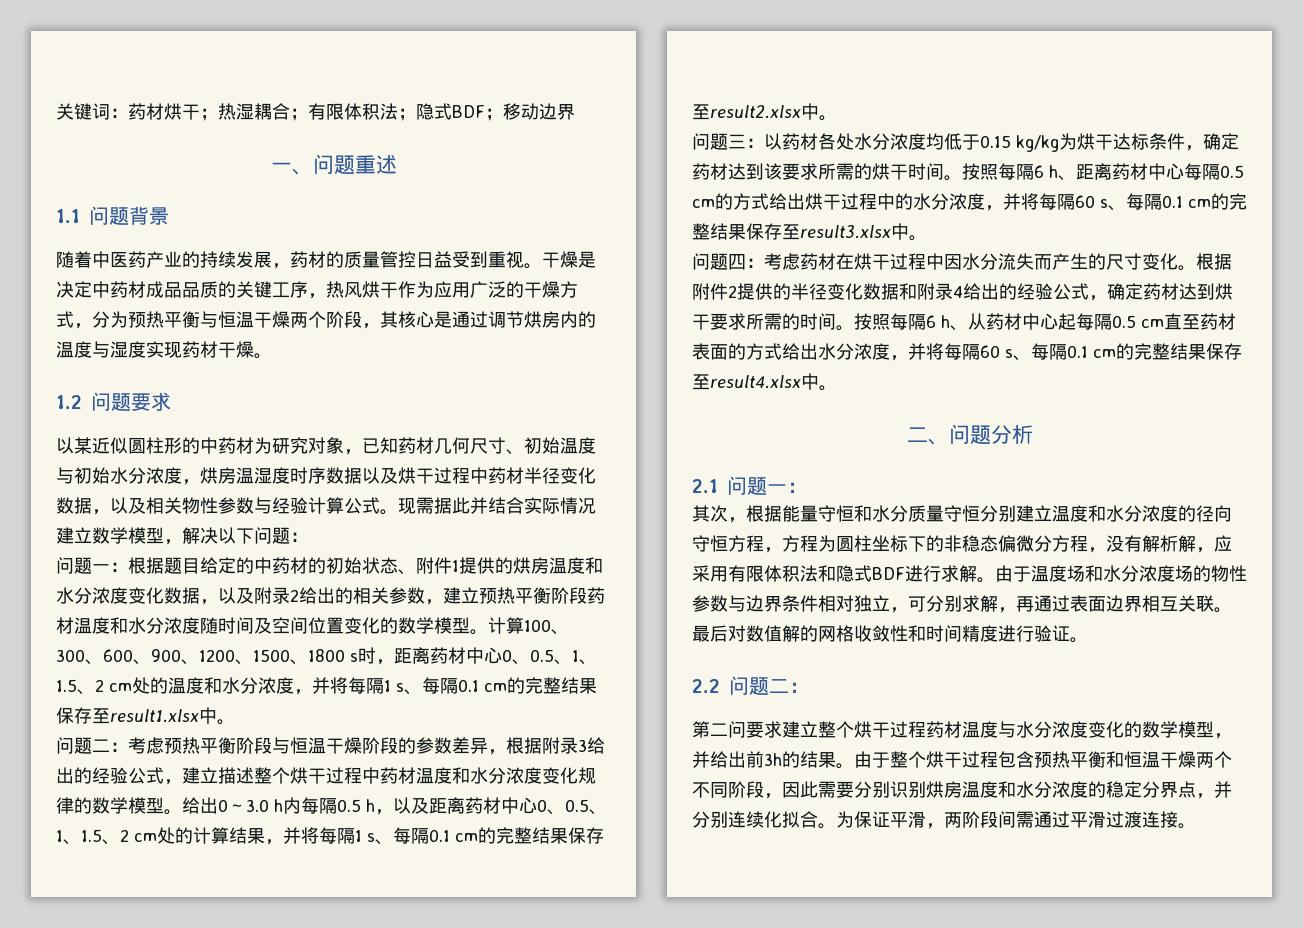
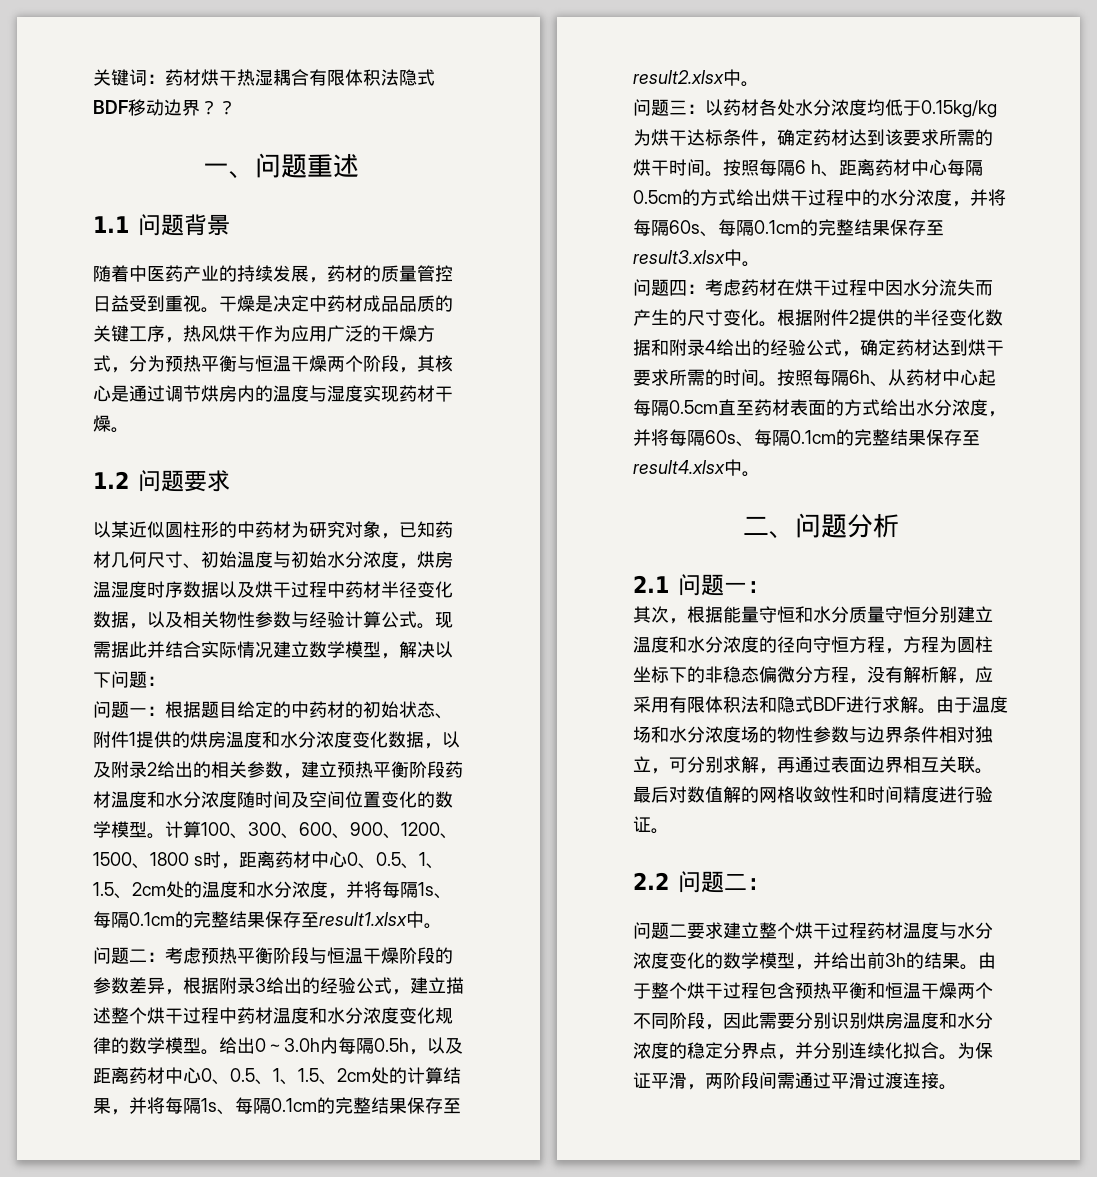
[200,108,218,121] ； -> (237, 78) none
[290,103,503,121] ；有限体积法；隐式BDF； -> [309,69,435,86] [93,100,128,114] 有限体积法隐式BDF
(575, 112) none -> [200,100,236,115] ？？
[95,679,132,692] 2 cm -> [132,882,166,896] 2cm
[384,677,507,695] 1 s、每隔0.1 cm -> [418,882,452,899] [93,911,175,928] 1s、每隔0.1cm
[246,797,375,814] 3.0 h内每隔0.5 h -> [284,1037,409,1054] 3.0h内每隔0.5h
[120,829,157,842] 2 cm -> [337,1068,371,1082] 2cm
[355,827,478,845] 1 s、每隔0.1 cm -> [201,1097,317,1115] 1s、每隔0.1cm
[980,135,1059,152] 0.15 kg/kg -> [921,100,997,118] 0.15kg/kg
[1220,165,1244,178] [692,199,715,208] 0.5 cm -> [633,190,682,204] 0.5cm
[1075,193,1211,211] 60 s、每隔0.1 cm -> [669,219,800,237] 60s、每隔0.1cm
[926,315,950,328] 6 h -> [849,370,870,384] 6h
[1112,315,1164,328] 0.5 cm -> [669,400,718,414] 0.5cm
[980,343,1116,361] 60 s、每隔0.1 cm -> [705,429,836,447] 60s、每隔0.1cm
[692,721,746,738] 第二问 -> [633,922,687,939] 问题二

